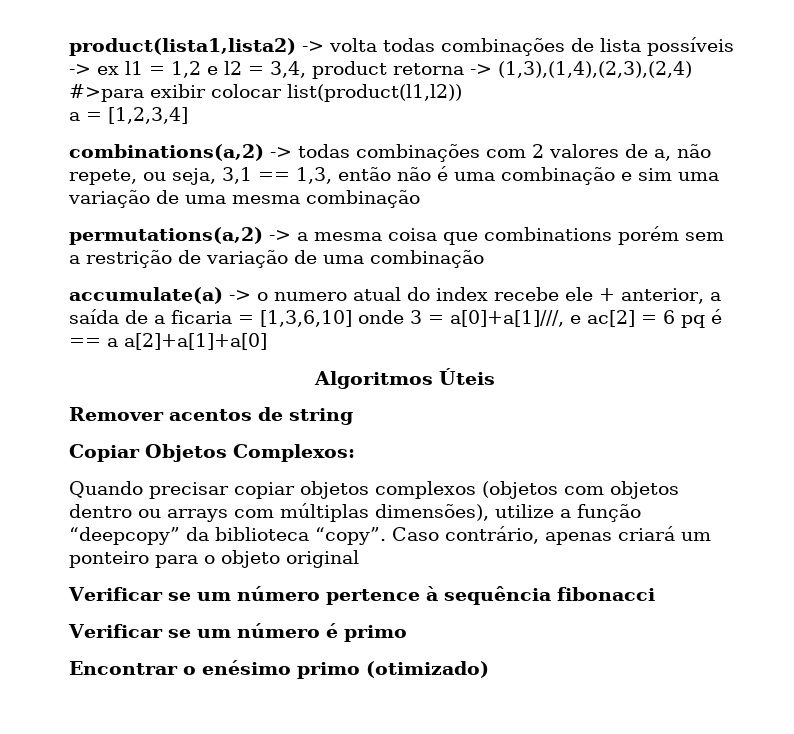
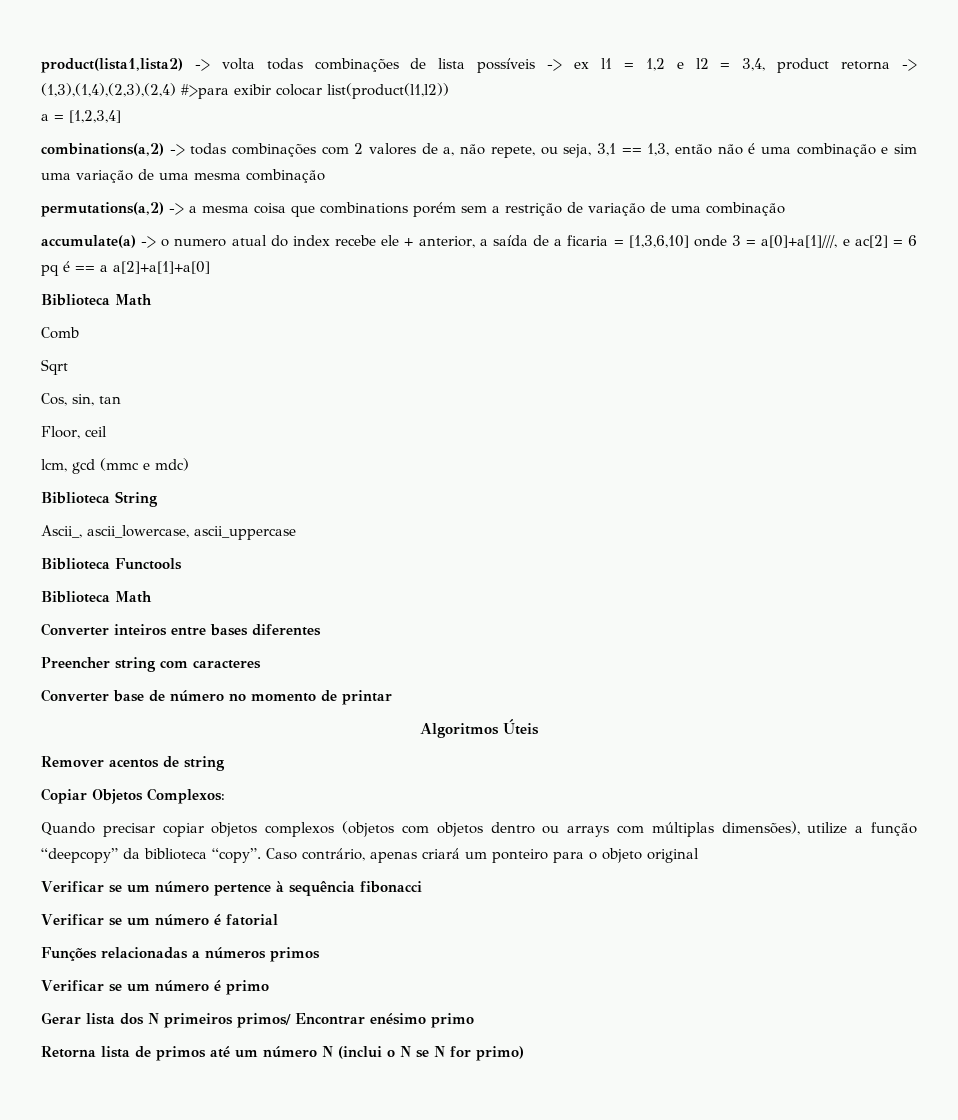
(267, 341) none -> [41,294,152,306] [41,327,79,339] [41,359,68,375] [41,393,121,406] [41,426,107,439] [41,458,189,474] [41,491,158,507] [41,525,296,540] [41,558,182,570] [41,591,152,603] [41,623,321,636] [41,657,261,672] [41,689,392,705] // Biblioteca Math // Comb // Sqrt // Cos, sin, tan // Floor, ceil // lcm, gcd (mmc e mdc) // Biblioteca String // Ascii_, ascii_lowercase, ascii_uppercase // Biblioteca Functools // Biblioteca Math // Converter inteiros entre bases diferentes // Preencher string com caracteres // Converter base de número no momento de printar
(655, 594) none -> [41,914,278,926] [41,947,320,962] // Verificar se um número é fatorial // Funções relacionadas a números primos
[69,660,489,679] Encontrar o enésimo primo (otimizado) -> [41,1012,474,1028] [41,1046,524,1061] Gerar lista dos N primeiros primos/ Encontrar enésimo primo // Retorna lista de primos até um número N (inclui o N se N for primo)

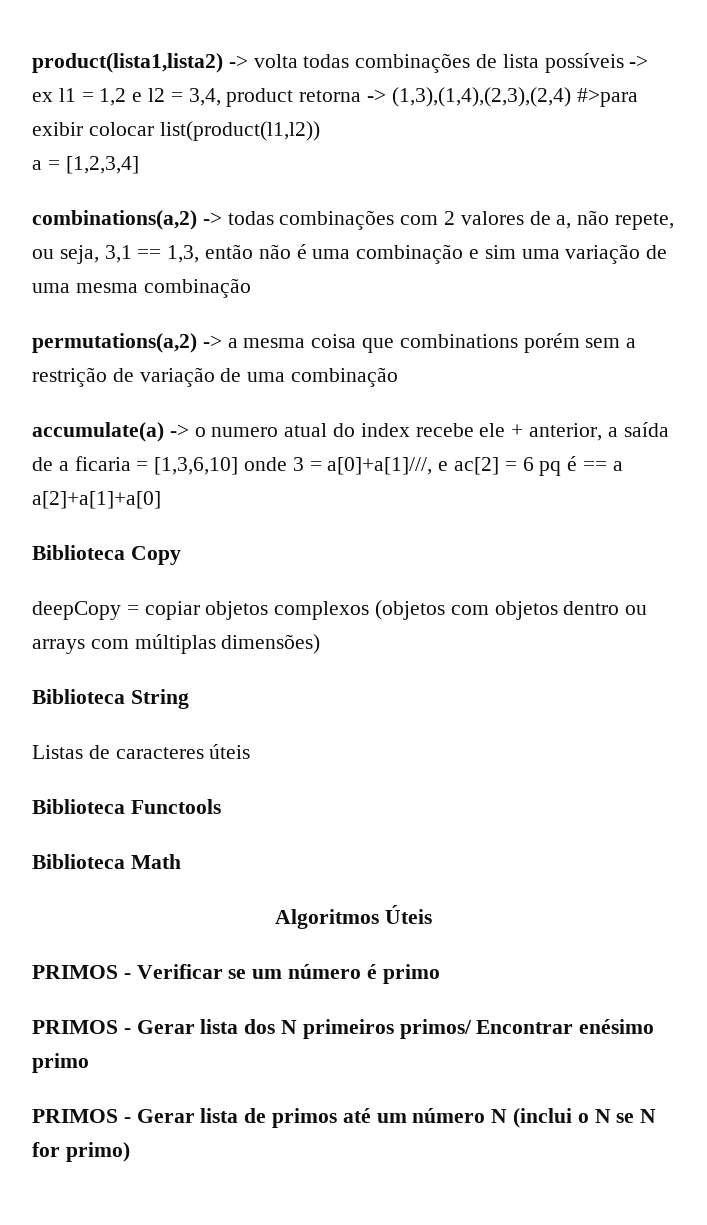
[115,294,152,306] [41,327,79,339] [41,359,68,375] [41,393,121,406] [41,426,107,439] [41,458,189,474] [41,491,158,507] [41,525,296,540] [41,558,182,570] [41,591,152,603] [41,623,321,636] [41,657,261,672] [41,689,392,705] [420,719,539,738] [41,756,225,771] [41,788,225,804] [41,822,155,837] Math // Comb // Sqrt // Cos, sin, tan // Floor, ceil // lcm, gcd (mmc e mdc) // Biblioteca String // Ascii_, ascii_lowercase, ascii_uppercase // Biblioteca Functools // Biblioteca Math // Converter inteiros entre bases diferentes // Preencher string com caracteres // Converter base de número no momento de printar // Algoritmos Úteis // Remover acentos de string // Copiar Objetos Complexos: // Quando precisar -> [130,546,181,565] [32,601,139,620] Copy // deepCopy =
[721,821,917,836] [41,848,699,863] [41,881,422,896] [41,914,278,926] [41,947,320,962] dimensões), utilize a função “deepcopy” da biblioteca “copy”. Caso contrário, apenas criará um ponteiro para o objeto original // Verificar se um número pertence à sequência fibonacci // Verificar se um número é fatorial // Funções relacionadas a números primos // -> [221,634,321,654] [32,689,189,709] [32,744,251,759] [32,799,221,814] [32,854,181,869] [275,905,432,929] [32,965,131,979] dimensões) // Biblioteca String // Listas de caracteres úteis // Biblioteca Functools // Biblioteca Math // Algoritmos Úteis // PRIMOS -
(269, 987) none -> [32,1020,131,1034] PRIMOS -
[41,1046,96,1058] Retorna -> [32,1109,195,1123] PRIMOS - Gerar

